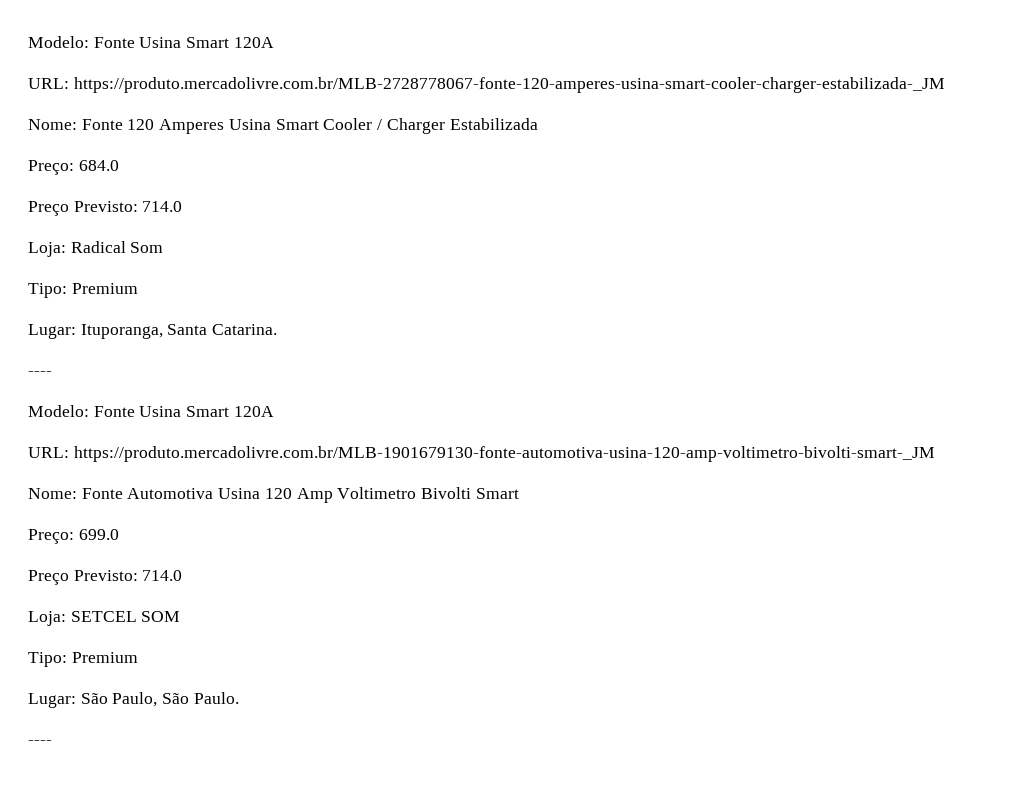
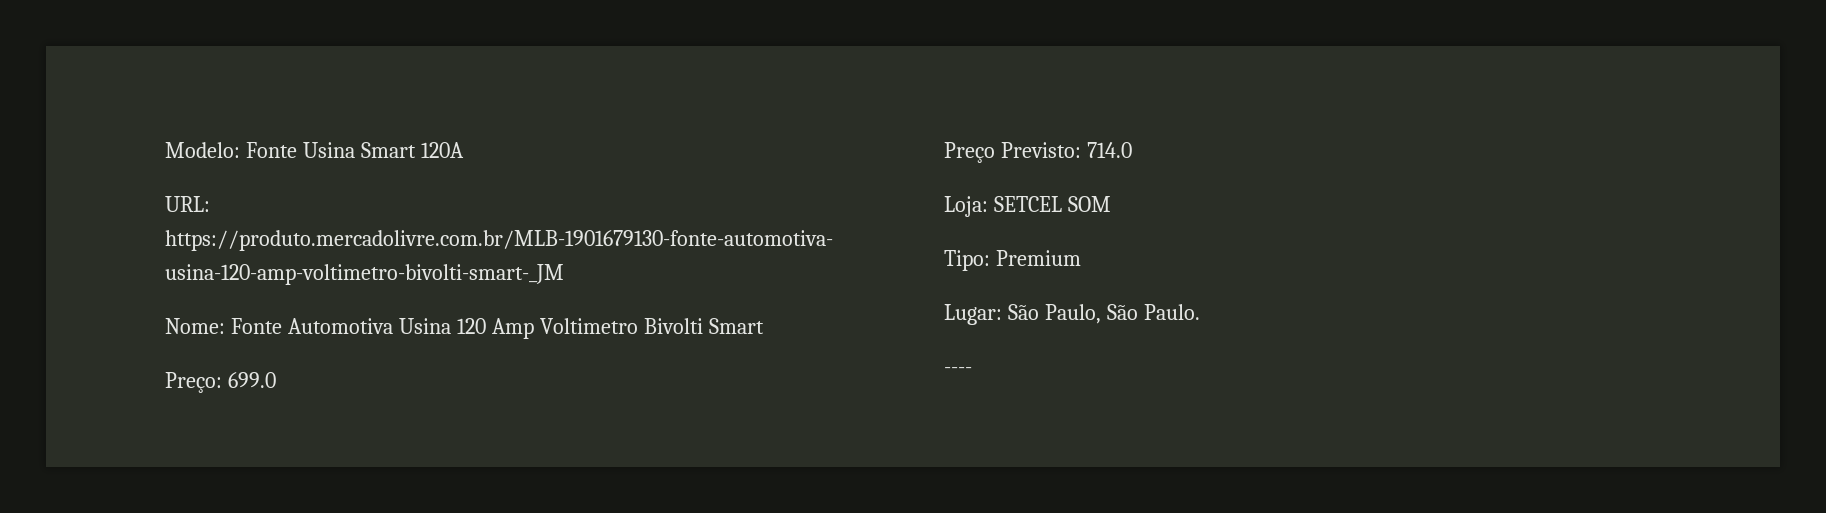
[28,36,274,48] [28,77,945,93] [28,118,538,134] [28,160,119,175] [28,201,183,216] [28,241,164,257] [28,283,138,298] [28,324,278,339] [28,371,52,376] [28,405,274,417] Modelo: Fonte Usina Smart 120A // URL: https://produto.mercadolivre.com.br/MLB-2728778067-fonte-120-amperes-usina-smart-cooler-charger-estabilizada-_JM // Nome: Fonte 120 Amperes Usina Smart Cooler / Charger Estabilizada // Preço: 684.0 // Preço Previsto: 714.0 // Loja: Radical Som // Tipo: Premium // Lugar: Ituporanga, Santa Catarina. // ---- // Modelo: Fonte Usina Smart 120A -> [165,142,464,158] Modelo: Fonte Usina Smart 120A

